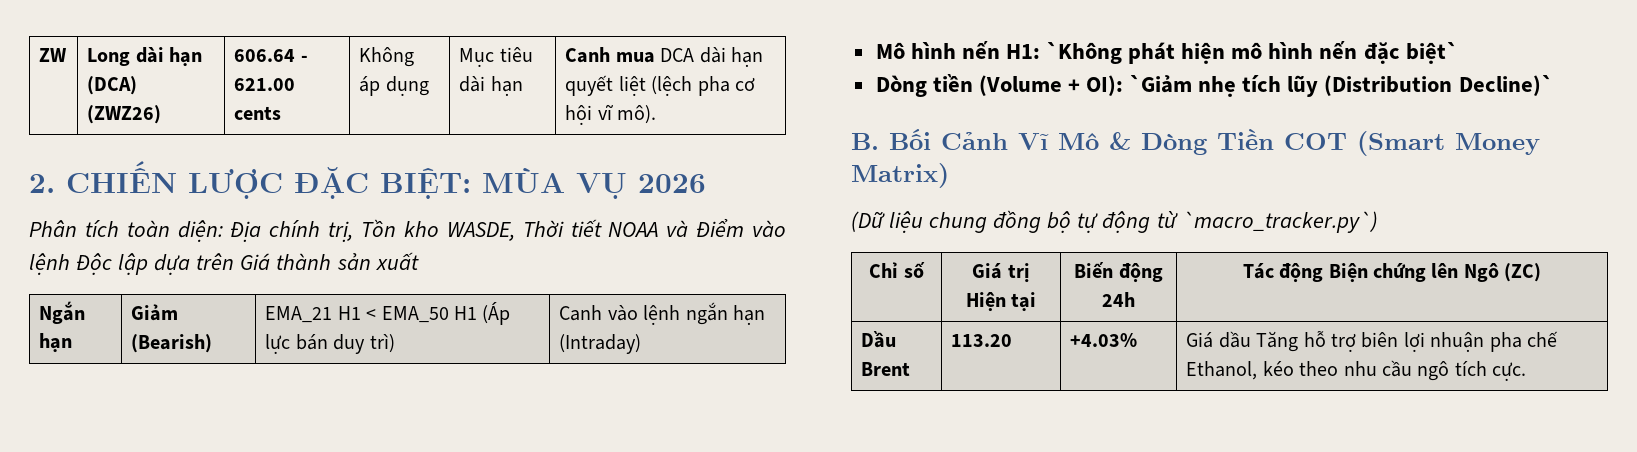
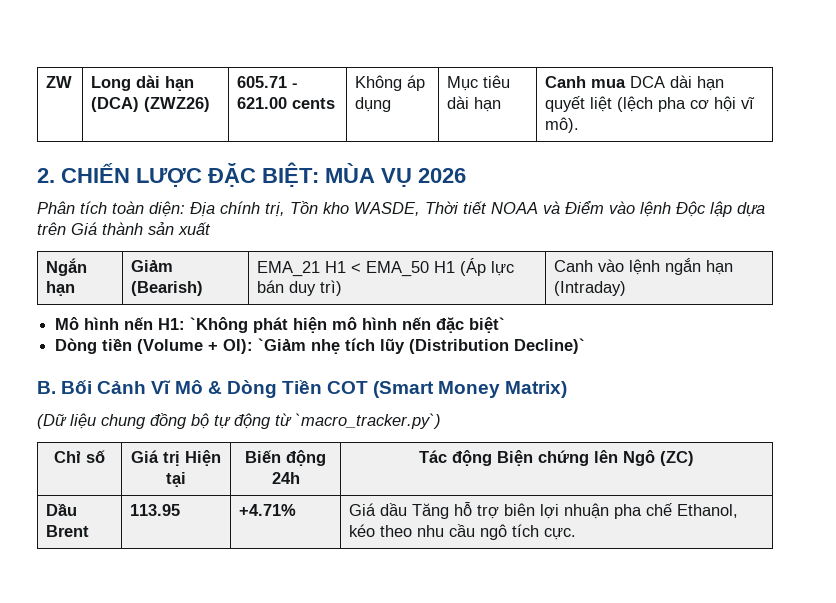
[234,49,296,62] 606.64 -> [237,76,288,88] 605.71
[951,334,1013,347] [1070,333,1138,347] 113.20 | +4.03% -> [130,504,181,516] [239,504,297,516] 113.95 | +4.71%

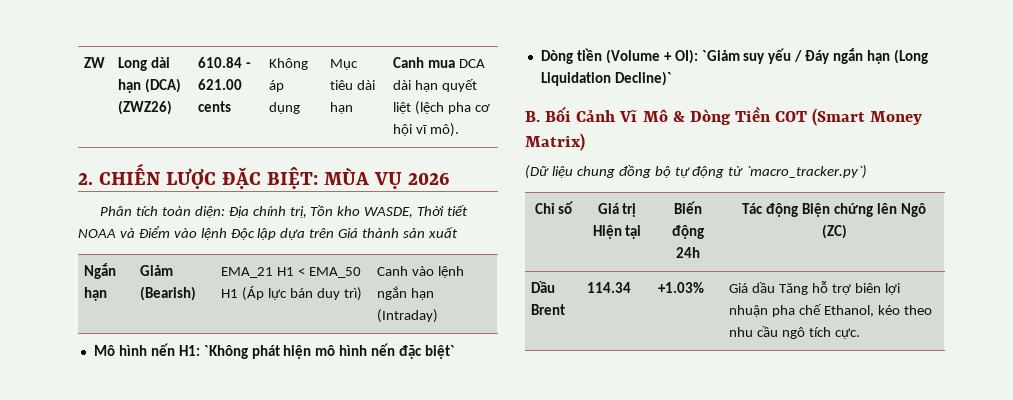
[237,76,288,88] 605.71 -> [198,57,243,68] 610.84
[311,338,510,354] nhẹ tích lũy (Distribution -> [743,48,928,64] [540,72,611,86] suy yếu / Đáy ngắn hạn (Long Liquidation
[130,504,181,516] [239,504,297,516] 113.95 | +4.71% -> [587,282,632,293] [658,282,705,293] 114.34 | +1.03%

